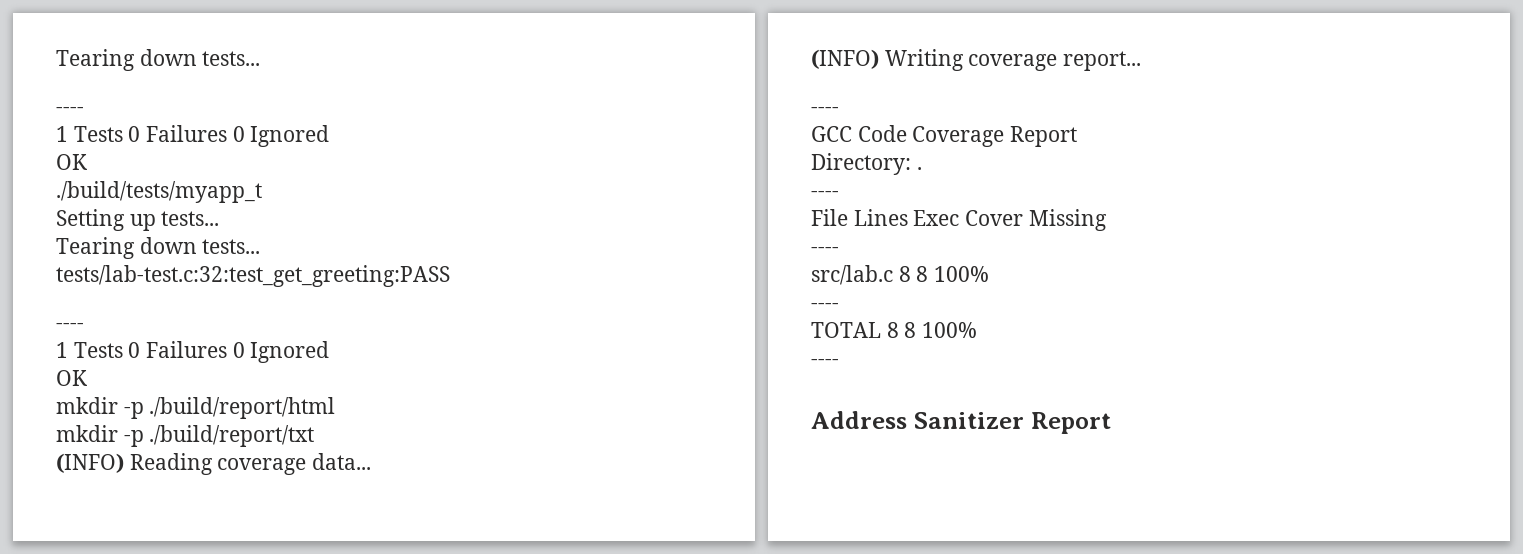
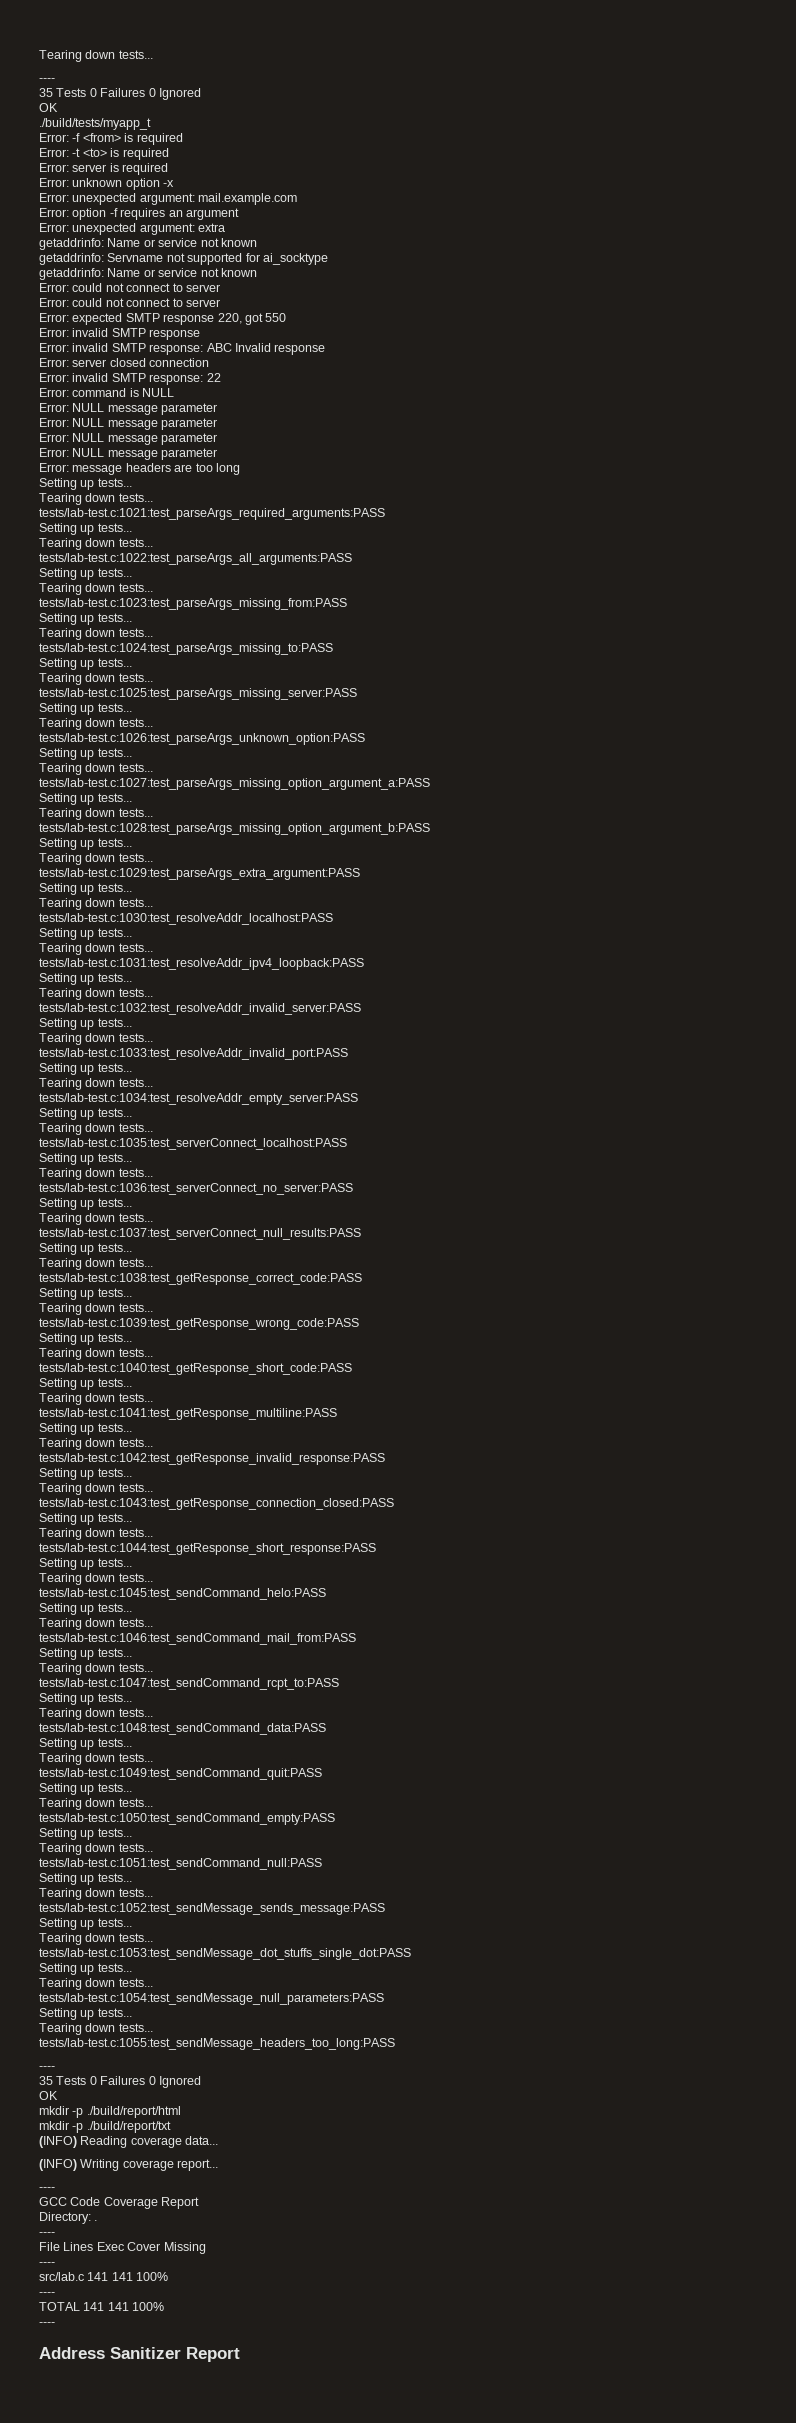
[56,126,68,142] 1 -> [39,88,53,97] 35
[56,209,220,231] [56,237,261,259] [56,265,450,287] [56,323,84,330] [56,342,68,358] // Setting up tests... // Tearing down tests... // tests/lab-test.c:32:test_get_greeting:PASS // ---- // 1 -> [39,133,183,145] [39,148,169,160] [39,163,169,175] [39,178,175,190] [39,193,298,205] [39,208,239,220] [39,223,226,235] [39,238,257,250] [39,253,328,265] [39,268,257,280] [39,283,220,292] [39,298,220,307] [39,313,287,325] [39,328,201,340] [39,343,326,355] [39,358,210,367] [39,373,221,385] [39,388,175,397] [39,403,218,415] [39,418,218,430] [39,433,218,445] [39,448,218,460] [39,463,240,475] [39,478,132,490] [39,493,153,505] [39,508,385,520] [39,523,132,535] [39,538,153,550] [39,553,352,565] [39,568,132,580] [39,583,153,595] [39,598,347,610] [39,613,132,625] [39,628,153,640] [39,643,333,655] [39,658,132,670] [39,673,153,685] [39,688,357,700] [39,703,132,715] [39,718,153,730] [39,733,365,745] [39,748,132,760] [39,763,153,775] [39,778,430,790] [39,793,132,805] [39,808,153,820] [39,823,430,835] [39,838,132,850] [39,853,153,865] [39,868,360,880] [39,883,132,895] [39,898,153,910] [39,913,333,925] [39,928,132,940] [39,943,153,955] [39,958,364,970] [39,973,132,985] [39,988,153,1000] [39,1003,361,1015] [39,1018,132,1030] [39,1033,153,1045] [39,1048,348,1060] [39,1063,132,1075] [39,1078,153,1090] [39,1093,358,1105] [39,1108,132,1120] [39,1123,153,1135] [39,1138,347,1150] [39,1153,132,1165] [39,1168,153,1180] [39,1183,353,1195] [39,1198,132,1210] [39,1213,153,1225] [39,1228,361,1240] [39,1243,132,1255] [39,1258,153,1270] [39,1273,362,1285] [39,1288,132,1300] [39,1303,153,1315] [39,1318,359,1330] [39,1333,132,1345] [39,1348,153,1360] [39,1363,352,1375] [39,1378,132,1390] [39,1393,153,1405] [39,1408,337,1420] [39,1423,132,1435] [39,1438,153,1450] [39,1453,385,1465] [39,1468,132,1480] [39,1483,153,1495] [39,1498,394,1510] [39,1513,132,1525] [39,1528,153,1540] [39,1543,376,1555] [39,1558,132,1570] [39,1573,153,1585] [39,1588,326,1600] [39,1603,132,1615] [39,1618,153,1630] [39,1633,356,1645] [39,1648,132,1660] [39,1663,153,1675] [39,1678,339,1690] [39,1693,132,1705] [39,1708,153,1720] [39,1723,326,1735] [39,1738,132,1750] [39,1753,153,1765] [39,1768,322,1780] [39,1783,132,1795] [39,1798,153,1810] [39,1813,335,1825] [39,1828,132,1840] [39,1843,153,1855] [39,1858,322,1870] [39,1873,132,1885] [39,1888,153,1900] [39,1903,385,1915] [39,1918,132,1930] [39,1933,153,1945] [39,1948,411,1960] [39,1963,132,1975] [39,1978,153,1990] [39,1993,384,2005] [39,2008,132,2020] [39,2023,153,2035] [39,2038,395,2050] [39,2066,55,2070] [39,2076,53,2085] // Error: -f <from> is required // Error: -t <to> is required // Error: server is required // Error: unknown option -x // Error: unexpected argument: mail.example.com // Error: option -f requires an argument // Error: unexpected argument: extra // getaddrinfo: Name or service not known // getaddrinfo: Servname not supported for ai_socktype // getaddrinfo: Name or service not known // Error: could not connect to server // Error: could not connect to server // Error: expected SMTP response 220, got 550 // Error: invalid SMTP response // Error: invalid SMTP response: ABC Invalid response // Error: server closed connection // Error: invalid SMTP response: 22 // Error: command is NULL // Error: NULL message parameter // Error: NULL message parameter // Error: NULL message parameter // Error: NULL message parameter // Error: message headers are too long // Setting up tests... // Tearing down tests... // tests/lab-test.c:1021:test_parseArgs_required_arguments:PASS // Setting up tests... // Tearing down tests... // tests/lab-test.c:1022:test_parseArgs_all_arguments:PASS // Setting up tests... // Tearing down tests... // tests/lab-test.c:1023:test_parseArgs_missing_from:PASS // Setting up tests... // Tearing down tests... // tests/lab-test.c:1024:test_parseArgs_missing_to:PASS // Setting up tests... // Tearing down tests... // tests/lab-test.c:1025:test_parseArgs_missing_server:PASS // Setting up tests... // Tearing down tests... // tests/lab-test.c:1026:test_parseArgs_unknown_option:PASS // Setting up tests... // Tearing down tests... // tests/lab-test.c:1027:test_parseArgs_missing_option_argument_a:PASS // Setting up tests... // Tearing down tests... // tests/lab-test.c:1028:test_parseArgs_missing_option_argument_b:PASS // Setting up tests... // Tearing down tests... // tests/lab-test.c:1029:test_parseArgs_extra_argument:PASS // Setting up tests... // Tearing down tests... // tests/lab-test.c:1030:test_resolveAddr_localhost:PASS // Setting up tests... // Tearing down tests... // tests/lab-test.c:1031:test_resolveAddr_ipv4_loopback:PASS // Setting up tests... // Tearing down tests... // tests/lab-test.c:1032:test_resolveAddr_invalid_server:PASS // Setting up tests... // Tearing down tests... // tests/lab-test.c:1033:test_resolveAddr_invalid_port:PASS // Setting up tests... // Tearing down tests... // tests/lab-test.c:1034:test_resolveAddr_empty_server:PASS // Setting up tests... // Tearing down tests... // tests/lab-test.c:1035:test_serverConnect_localhost:PASS // Setting up tests... // Tearing down tests... // tests/lab-test.c:1036:test_serverConnect_no_server:PASS // Setting up tests... // Tearing down tests... // tests/lab-test.c:1037:test_serverConnect_null_results:PASS // Setting up tests... // Tearing down tests... // tests/lab-test.c:1038:test_getResponse_correct_code:PASS // Setting up tests... // Tearing down tests... // tests/lab-test.c:1039:test_getResponse_wrong_code:PASS // Setting up tests... // Tearing down tests... // tests/lab-test.c:1040:test_getResponse_short_code:PASS // Setting up tests... // Tearing down tests... // tests/lab-test.c:1041:test_getResponse_multiline:PASS // Setting up tests... // Tearing down tests... // tests/lab-test.c:1042:test_getResponse_invalid_response:PASS // Setting up tests... // Tearing down tests... // tests/lab-test.c:1043:test_getResponse_connection_closed:PASS // Setting up tests... // Tearing down tests... // tests/lab-test.c:1044:test_getResponse_short_response:PASS // Setting up tests... // Tearing down tests... // tests/lab-test.c:1045:test_sendCommand_helo:PASS // Setting up tests... // Tearing down tests... // tests/lab-test.c:1046:test_sendCommand_mail_from:PASS // Setting up tests... // Tearing down tests... // tests/lab-test.c:1047:test_sendCommand_rcpt_to:PASS // Setting up tests... // Tearing down tests... // tests/lab-test.c:1048:test_sendCommand_data:PASS // Setting up tests... // Tearing down tests... // tests/lab-test.c:1049:test_sendCommand_quit:PASS // Setting up tests... // Tearing down tests... // tests/lab-test.c:1050:test_sendCommand_empty:PASS // Setting up tests... // Tearing down tests... // tests/lab-test.c:1051:test_sendCommand_null:PASS // Setting up tests... // Tearing down tests... // tests/lab-test.c:1052:test_sendMessage_sends_message:PASS // Setting up tests... // Tearing down tests... // tests/lab-test.c:1053:test_sendMessage_dot_stuffs_single_dot:PASS // Setting up tests... // Tearing down tests... // tests/lab-test.c:1054:test_sendMessage_null_parameters:PASS // Setting up tests... // Tearing down tests... // tests/lab-test.c:1055:test_sendMessage_headers_too_long:PASS // ---- // 35
[898,266,929,282] 8 8 -> [87,2272,133,2281] 141 141
[886,322,917,338] 8 8 -> [83,2302,129,2311] 141 141

